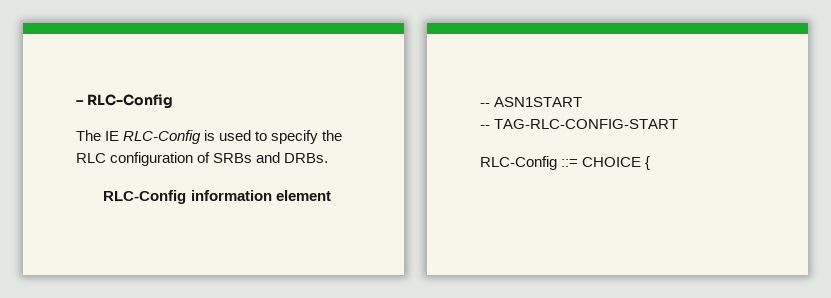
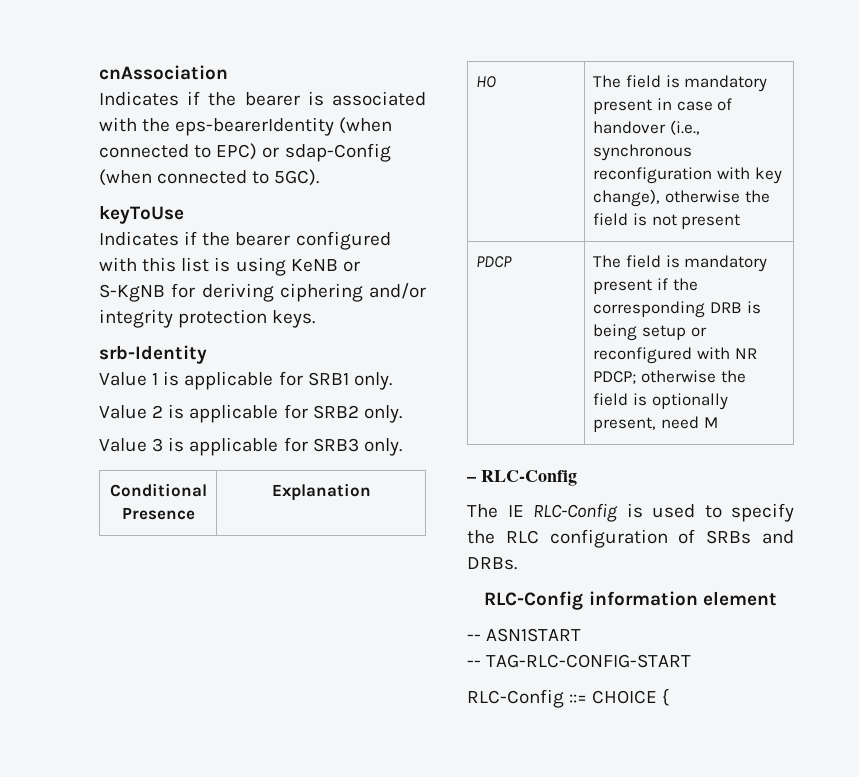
(76, 102) none -> [99,65,228,80] [99,91,427,106] [99,117,393,136] [99,143,391,162] [99,169,320,186] [99,205,184,224] [99,231,391,250] [99,257,360,276] [99,283,426,302] [99,309,316,328] [99,345,207,364] [99,371,392,390] [99,404,402,423] [99,437,402,456] [109,483,207,497] [121,507,195,520] [271,483,371,501] [476,76,497,88] [593,75,768,92] [593,98,733,114] [593,120,700,135] [593,144,693,161] [593,167,782,184] [593,189,770,207] [593,213,741,229] [476,256,513,268] [593,255,768,272] [593,278,698,294] [593,301,761,318] [593,324,707,341] [593,347,757,364] [593,370,746,384] [593,393,728,410] [593,416,718,432] cnAssociation // Indicates if the bearer is associated with the eps-bearerIdentity (when connected to EPC) or sdap-Config (when connected to 5GC). // keyToUse // Indicates if the bearer configured with this list is using KeNB or S-KgNB for deriving ciphering and/or integrity protection keys. // srb-Identity // Value 1 is applicable for SRB1 only. // Value 2 is applicable for SRB2 only. // Value 3 is applicable for SRB3 only. // Conditional Presence | Explanation // HO | The field is mandatory present in case of handover (i.e., synchronous reconfiguration with key change), otherwise the field is not present // PDCP | The field is mandatory present if the corresponding DRB is being setup or reconfigured with NR PDCP; otherwise the field is optionally present, need M //

